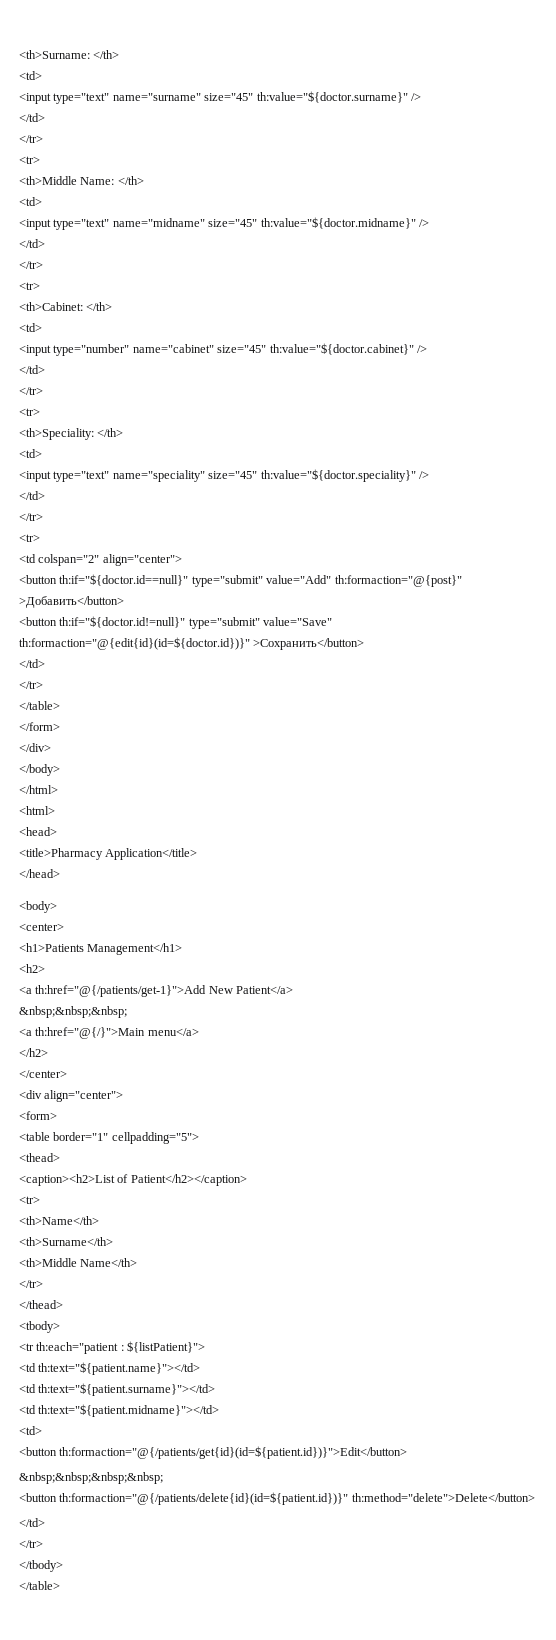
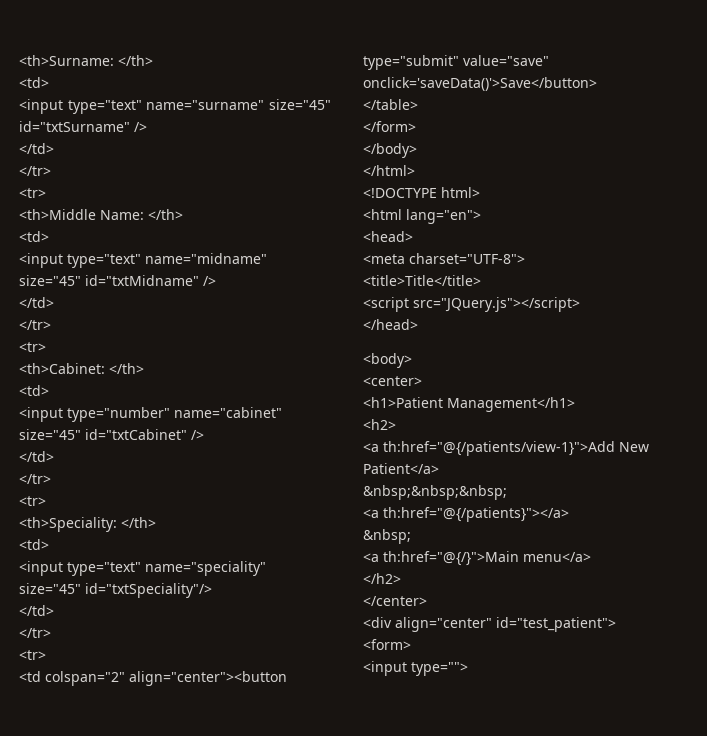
[256,91,408,103] th:value="${doctor.surname}" -> [19,121,130,132] id="txtSurname"
[260,217,416,229] th:value="${doctor.midname}" -> [85,275,199,286] id="txtMidname"
[269,343,414,355] th:value="${doctor.cabinet}" -> [85,429,187,440] id="txtCabinet"
[260,469,429,482] th:value="${doctor.speciality}" /> -> [85,583,212,598] id="txtSpeciality"/>
[102,554,182,566] [19,574,462,587] [19,596,124,608] [19,616,333,629] [19,637,365,650] [19,659,45,668] [19,681,43,689] align="center"> // <button th:if="${doctor.id==null}" type="submit" value="Add" th:formaction="@{post}" >Добавить</button> // <button th:if="${doctor.id!=null}" type="submit" value="Save" th:formaction="@{edit{id}(id=${doctor.id})}" >Сохранить</button> // </td> // </tr> -> [129,671,287,686] [363,55,549,70] [363,77,597,91] align="center"><button type="submit" value="save" onclick='saveData()'>Save</button>
[19,743,51,752] // </div> -> (416, 126) none
[19,806,55,815] [19,827,57,836] [19,848,198,860] <html> // <head> // <title>Pharmacy Application</title> -> [363,187,480,198] [363,209,481,224] [363,231,413,242] [363,253,525,264] [363,275,481,286] [363,297,580,312] <!DOCTYPE html> // <html lang="en"> // <head> // <meta charset="UTF-8"> // <title>Title</title> // <script src="JQuery.js"></script>
[19,943,84,952] <h1>Patients -> [363,397,443,408] <h1>Patient
[35,985,207,997] th:href="@{/patients/get-1}">Add -> [383,441,615,456] th:href="@{/patients/view-1}">Add
(127, 1012) none -> [363,507,569,522] [363,529,411,544] // <a th:href="@{/patients}"></a> // &nbsp;
[44,1090,124,1102] align="center"> -> [395,617,616,632] align="center" id="test_patient">
[19,1132,199,1144] [19,1153,60,1162] [19,1174,247,1186] [19,1196,40,1204] [19,1216,99,1225] [19,1237,113,1246] [19,1258,138,1267] [19,1280,43,1288] [19,1300,63,1309] [19,1321,60,1333] [19,1341,206,1354] [19,1362,201,1375] [19,1383,216,1396] [19,1404,220,1417] [19,1426,42,1435] [19,1446,408,1459] [19,1472,163,1484] [19,1492,535,1505] [19,1518,45,1527] [19,1540,43,1548] [19,1560,63,1572] [19,1581,60,1590] <table border="1" cellpadding="5"> // <thead> // <caption><h2>List of Patient</h2></caption> // <tr> // <th>Name</th> // <th>Surname</th> // <th>Middle Name</th> // </tr> // </thead> // <tbody> // <tr th:each="patient : ${listPatient}"> // <td th:text="${patient.name}"></td> // <td th:text="${patient.surname}"></td> // <td th:text="${patient.midname}"></td> // <td> // <button th:formaction="@{/patients/get{id}(id=${patient.id})}">Edit</button> // &nbsp;&nbsp;&nbsp;&nbsp; // <button th:formaction="@{/patients/delete{id}(id=${patient.id})}" th:method="delete">Delete</button> // </td> // </tr> // </tbody> // </table> -> [363,661,468,676] <input type="">

